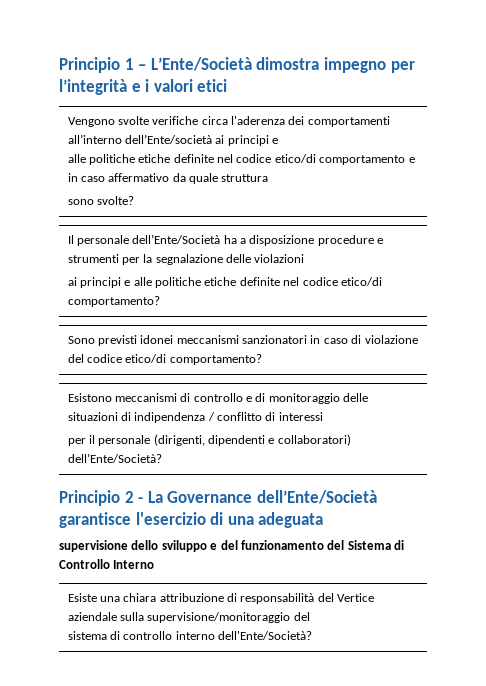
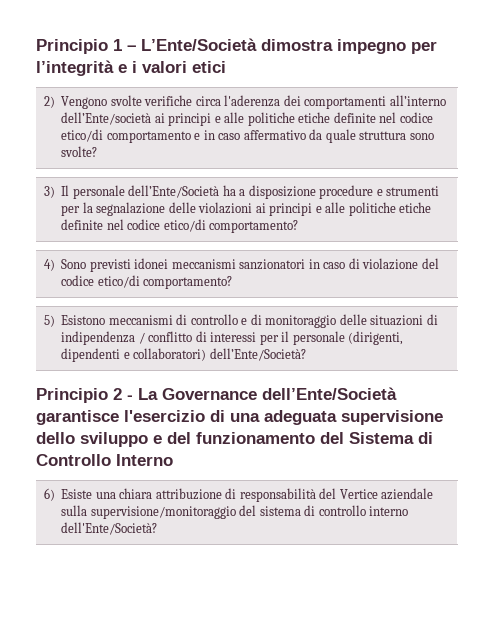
(228, 85) none -> [43,96,55,108] 2)
(279, 141) // -> (221, 119) none
(269, 178) // -> (407, 135) none
(134, 200) none -> [43,186,55,198] 3)
(305, 258) // -> (253, 208) none
(160, 301) none -> [43,259,55,271] 4)
(262, 359) none -> [43,315,55,327] 5)
(323, 416) // -> (257, 337) none
(324, 520) // -> (337, 417) none
(155, 564) none -> [43,488,55,501] 6)
(310, 616) // -> (257, 510) none

